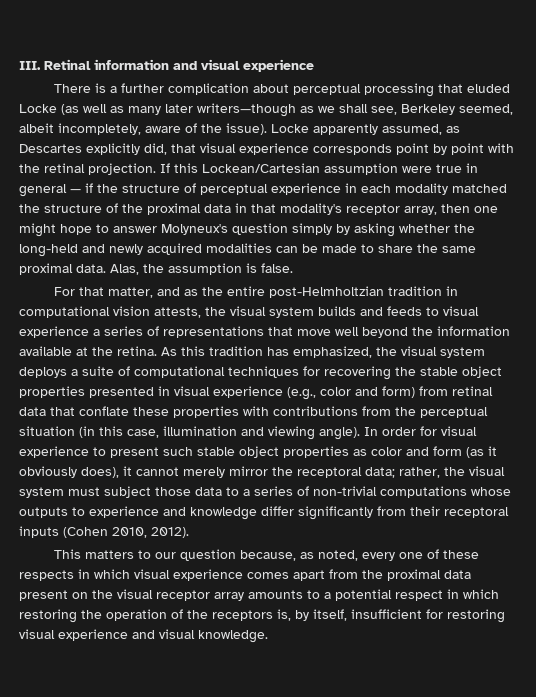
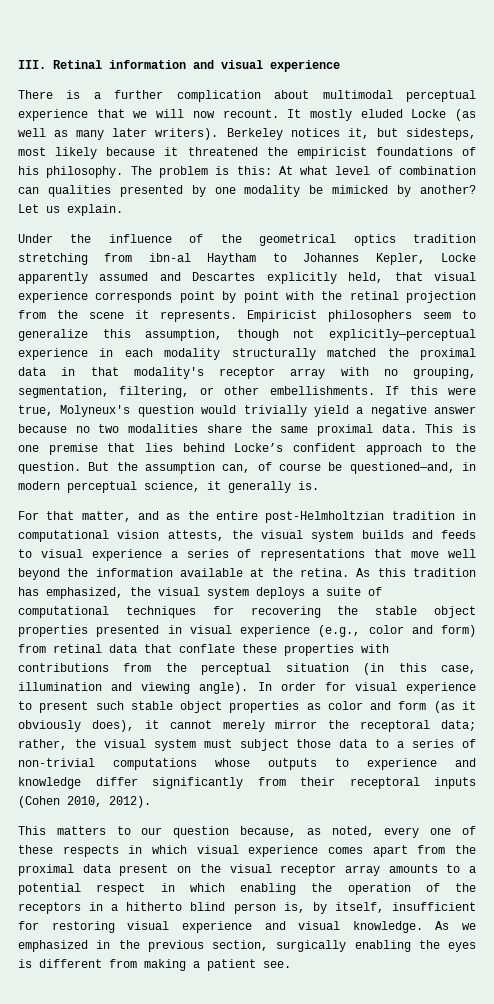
[293,83,464,97] perceptual processing that -> [322,90,476,102] [18,109,352,121] multimodal perceptual experience that we will now recount. It mostly
[197,103,513,117] [19,123,460,135] writers—though as we shall see, Berkeley seemed, albeit incompletely, aware of the issue). Locke apparently assumed, as -> [155,128,476,140] [18,147,476,159] [18,166,477,178] [18,185,477,197] [18,204,123,216] [18,234,477,246] [18,253,477,265] [18,272,181,284] writers). Berkeley notices it, but sidesteps, most likely because it threatened the empiricist foundations of his philosophy. The problem is this: At what level of combination can qualities presented by one modality be mimicked by another? Let us explain. // Under the influence of the geometrical optics tradition stretching from ibn-al Haytham to Johannes Kepler, Locke apparently assumed and
[144,143,167,155] did, -> [348,272,384,283] held,
[88,163,478,175] [19,183,268,197] projection. If this Lockean/Cartesian assumption were true in general — if the structure of perceptual -> [406,291,476,303] [18,310,476,322] [18,329,476,341] projection from the scene it represents. Empiricist philosophers seem to generalize this assumption, though not explicitly—perceptual
(448, 189) none -> [231,348,316,360] structurally
[44,203,143,213] structure of the -> (409, 352) none
[404,204,498,215] [19,223,475,237] [19,243,374,257] array, then one might hope to answer Molyneux's question simply by asking whether the long-held and newly acquired modalities can be made to -> [290,367,476,379] [18,386,476,398] [18,405,476,417] [18,424,199,433] array with no grouping, segmentation, filtering, or other embellishments. If this were true, Molyneux's question would trivially yield a negative answer because no two modalities
[110,263,293,275] Alas, the assumption is false. -> [425,424,476,433] [18,443,477,455] [18,462,476,474] [18,481,319,493] This is one premise that lies behind Locke’s confident approach to the question. But the assumption can, of course be questioned—and, in modern perceptual science, it generally is.
[19,609,77,623] restoring -> [240,883,296,895] enabling
(273, 615) none -> [89,902,276,914] in a hitherto blind person
(268, 636) none -> [435,921,476,930] [18,940,476,952] [18,959,291,971] As we emphasized in the previous section, surgically enabling the eyes is different from making a patient see.

